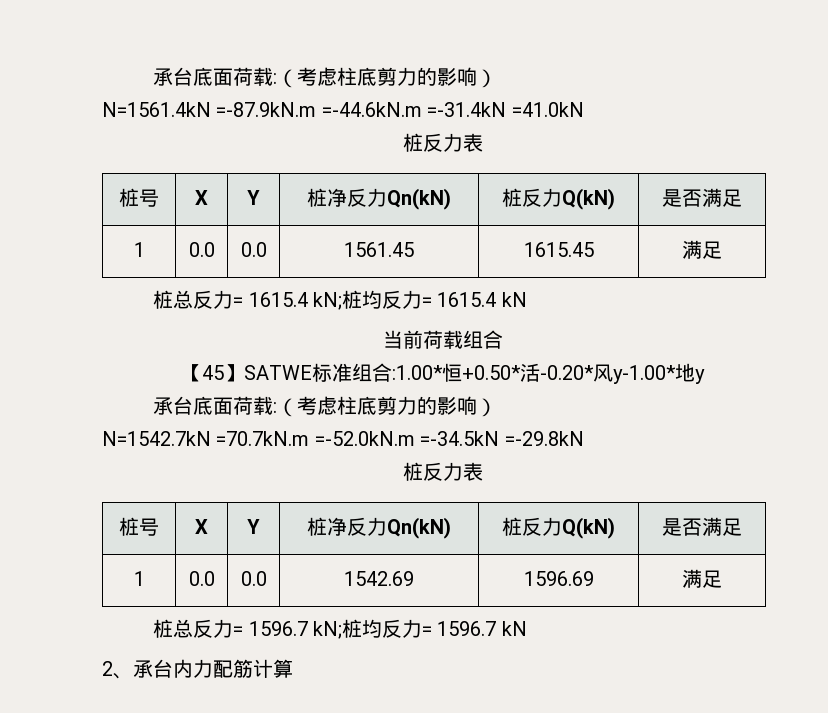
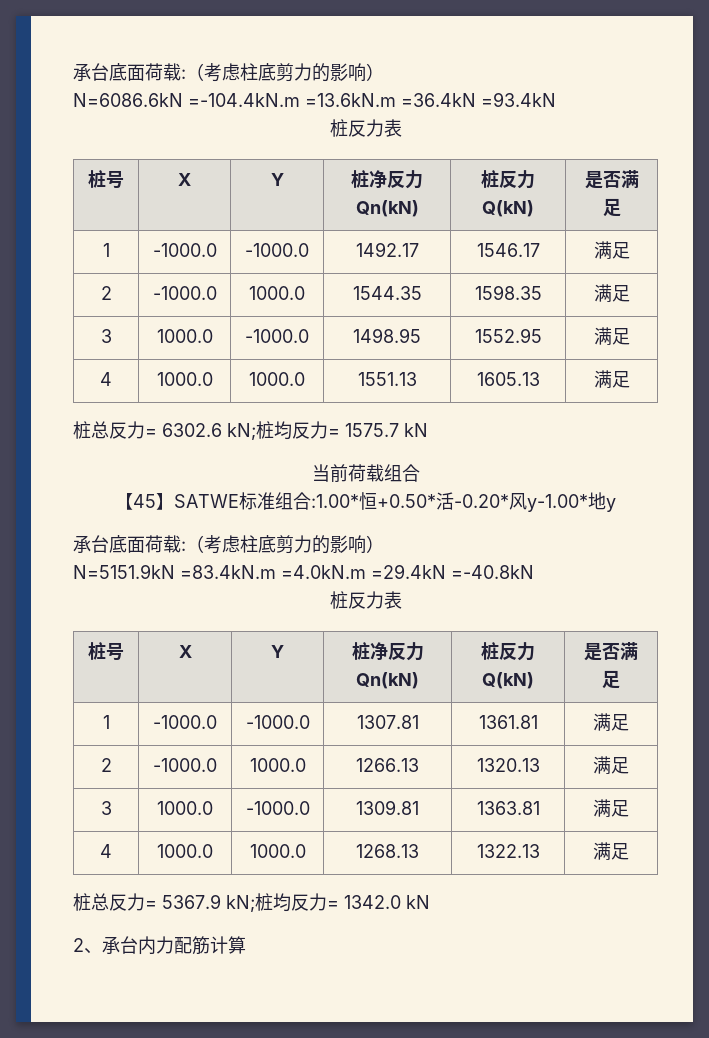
[102,102,584,117] N=1561.4kN =-87.9kN.m =-44.6kN.m =-31.4kN =41.0kN -> [73,92,556,107] N=6086.6kN =-104.4kN.m =13.6kN.m =36.4kN =93.4kN
[188,242,215,257] [240,242,267,257] [344,242,414,257] [523,242,594,257] [682,240,722,259] [153,290,497,310] 0.0 | 0.0 | 1561.45 | 1615.45 | 满足 // 桩总反力= 1615.4 kN;桩均反力= 1615.4 -> [152,243,217,257] [245,243,309,257] [355,242,419,257] [476,243,540,257] [593,241,630,259] [100,286,112,300] [152,286,217,300] [249,286,305,300] [352,286,422,300] [474,285,542,300] [593,284,630,302] [100,329,112,343] [156,329,213,343] [245,329,309,343] [353,328,421,343] [474,328,542,343] [593,327,630,345] [100,372,112,386] [156,372,213,386] [249,372,305,386] [357,372,417,386] [476,372,540,386] [593,370,630,388] [73,421,399,440] -1000.0 | -1000.0 | 1492.17 | 1546.17 | 满足 // 2 | -1000.0 | 1000.0 | 1544.35 | 1598.35 | 满足 // 3 | 1000.0 | -1000.0 | 1498.95 | 1552.95 | 满足 // 4 | 1000.0 | 1000.0 | 1551.13 | 1605.13 | 满足 // 桩总反力= 6302.6 kN;桩均反力= 1575.7
[102,431,584,446] N=1542.7kN =70.7kN.m =-52.0kN.m =-34.5kN =-29.8kN -> [73,564,534,579] N=5151.9kN =83.4kN.m =4.0kN.m =29.4kN =-40.8kN
[188,571,215,586] [240,571,267,586] [344,571,414,586] [523,571,594,586] [682,569,722,588] [153,619,497,639] 0.0 | 0.0 | 1542.69 | 1596.69 | 满足 // 桩总反力= 1596.7 kN;桩均反力= 1596.7 -> [153,715,217,729] [245,715,310,729] [356,715,419,729] [478,715,538,729] [593,713,629,731] [100,758,112,772] [153,758,217,772] [249,758,306,772] [356,758,419,772] [476,758,540,772] [593,756,629,774] [100,801,112,815] [157,801,213,815] [245,801,310,815] [356,800,419,815] [476,801,540,815] [593,799,629,817] [100,844,112,858] [157,844,213,858] [249,844,306,858] [356,844,419,858] [476,844,540,858] [593,842,629,860] [73,893,401,912] -1000.0 | -1000.0 | 1307.81 | 1361.81 | 满足 // 2 | -1000.0 | 1000.0 | 1266.13 | 1320.13 | 满足 // 3 | 1000.0 | -1000.0 | 1309.81 | 1363.81 | 满足 // 4 | 1000.0 | 1000.0 | 1268.13 | 1322.13 | 满足 // 桩总反力= 5367.9 kN;桩均反力= 1342.0

